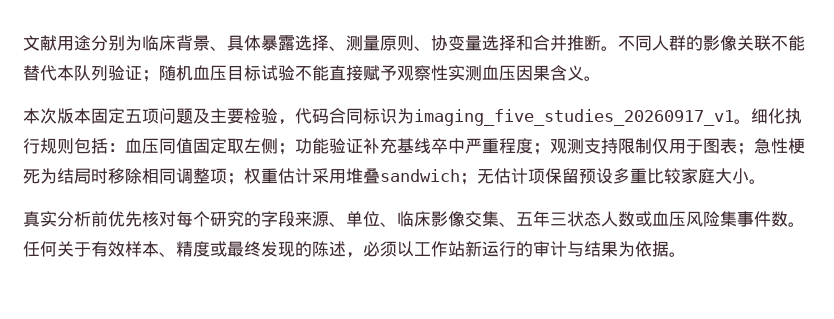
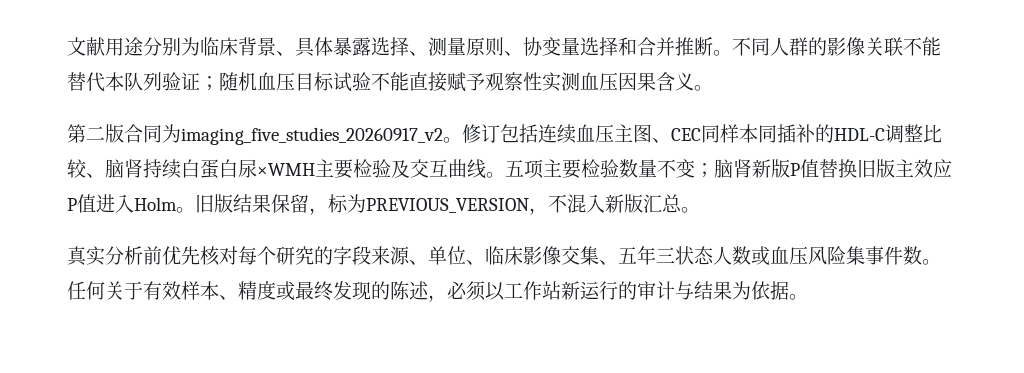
[23,108,802,126] [23,138,805,155] [23,168,749,185] 本次版本固定五项问题及主要检验，代码合同标识为imaging_five_studies_20260917_v1。细化执行规则包括：血压同值固定取左侧；功能验证补充基线卒中严重程度；观测支持限制仅用于图表；急性梗死为结局时移除相同调整项；权重估计采用堆叠sandwich；无估计项保留预设多重比较家庭大小 -> [67,124,942,145] [67,159,952,179] [67,194,682,215] 第二版合同为imaging_five_studies_20260917_v2。修订包括连续血压主图、CEC同样本同插补的HDL-C调整比较、脑肾持续白蛋白尿×WMH主要检验及交互曲线。五项主要检验数量不变；脑肾新版P值替换旧版主效应P值进入Holm。旧版结果保留，标为PREVIOUS_VERSION，不混入新版汇总

